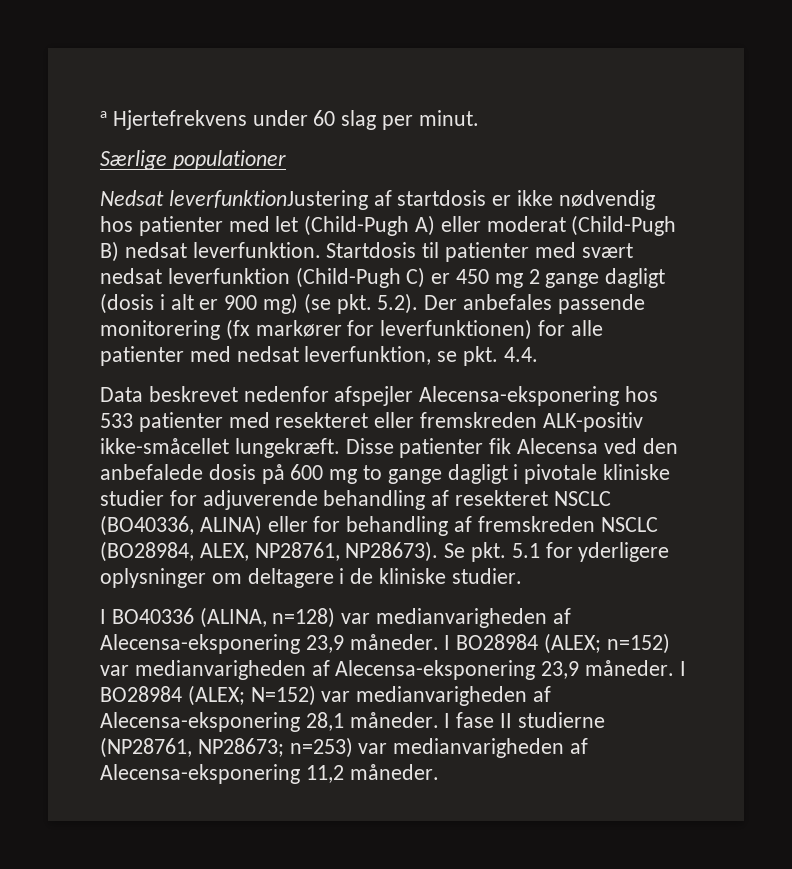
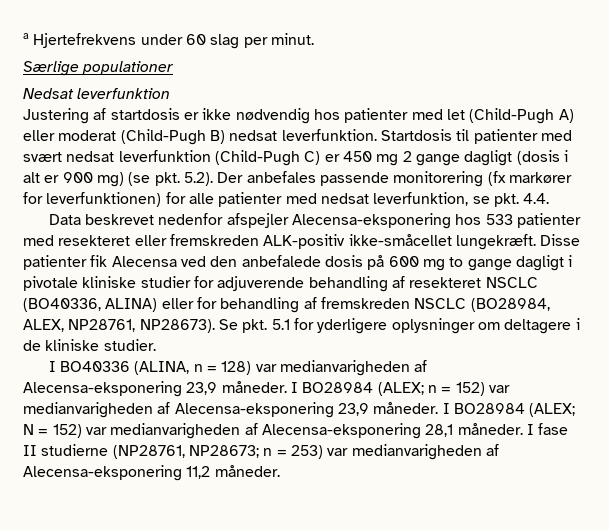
[168,190,368,210] leverfunktionJustering -> [77,88,171,99] [23,108,89,124] leverfunktion // Justering
[272,607,571,628] [100,633,670,654] [100,660,686,680] [100,685,316,706] n=128) var medianvarigheden af Alecensa-eksponering 23,9 måneder. I BO28984 (ALEX; n=152) var medianvarigheden af Alecensa-eksponering 23,9 måneder. I BO28984 (ALEX; N=152) -> [193,360,428,376] [23,381,510,397] [23,402,576,418] [23,424,82,438] n = 128) var medianvarigheden af Alecensa-eksponering 23,9 måneder. I BO28984 (ALEX; n = 152) var medianvarigheden af Alecensa-eksponering 23,9 måneder. I BO28984 (ALEX; N = 152)
[289,737,353,758] n=253) -> [263,445,323,459] n = 253)

